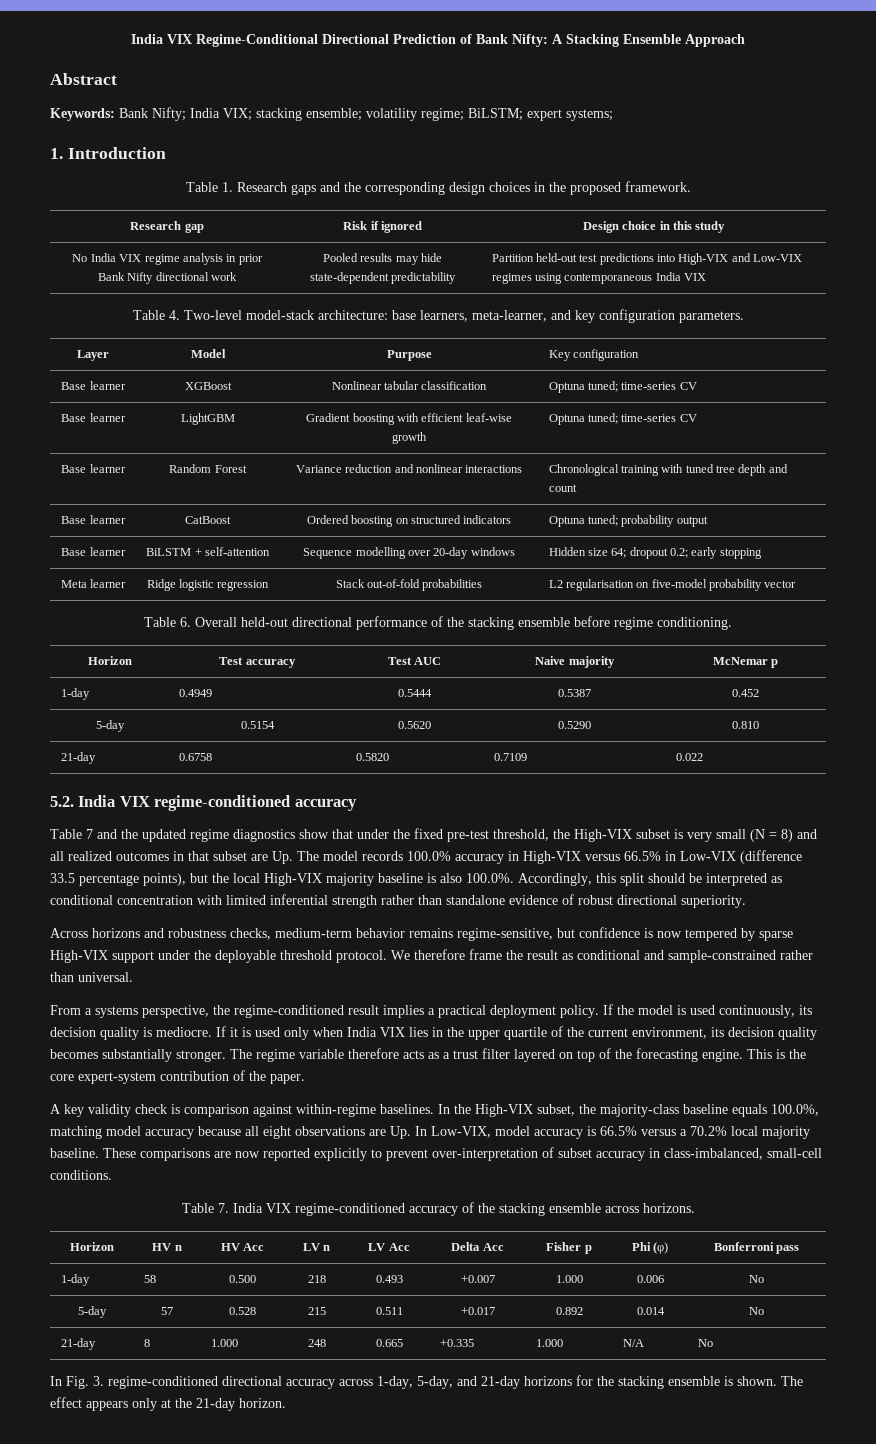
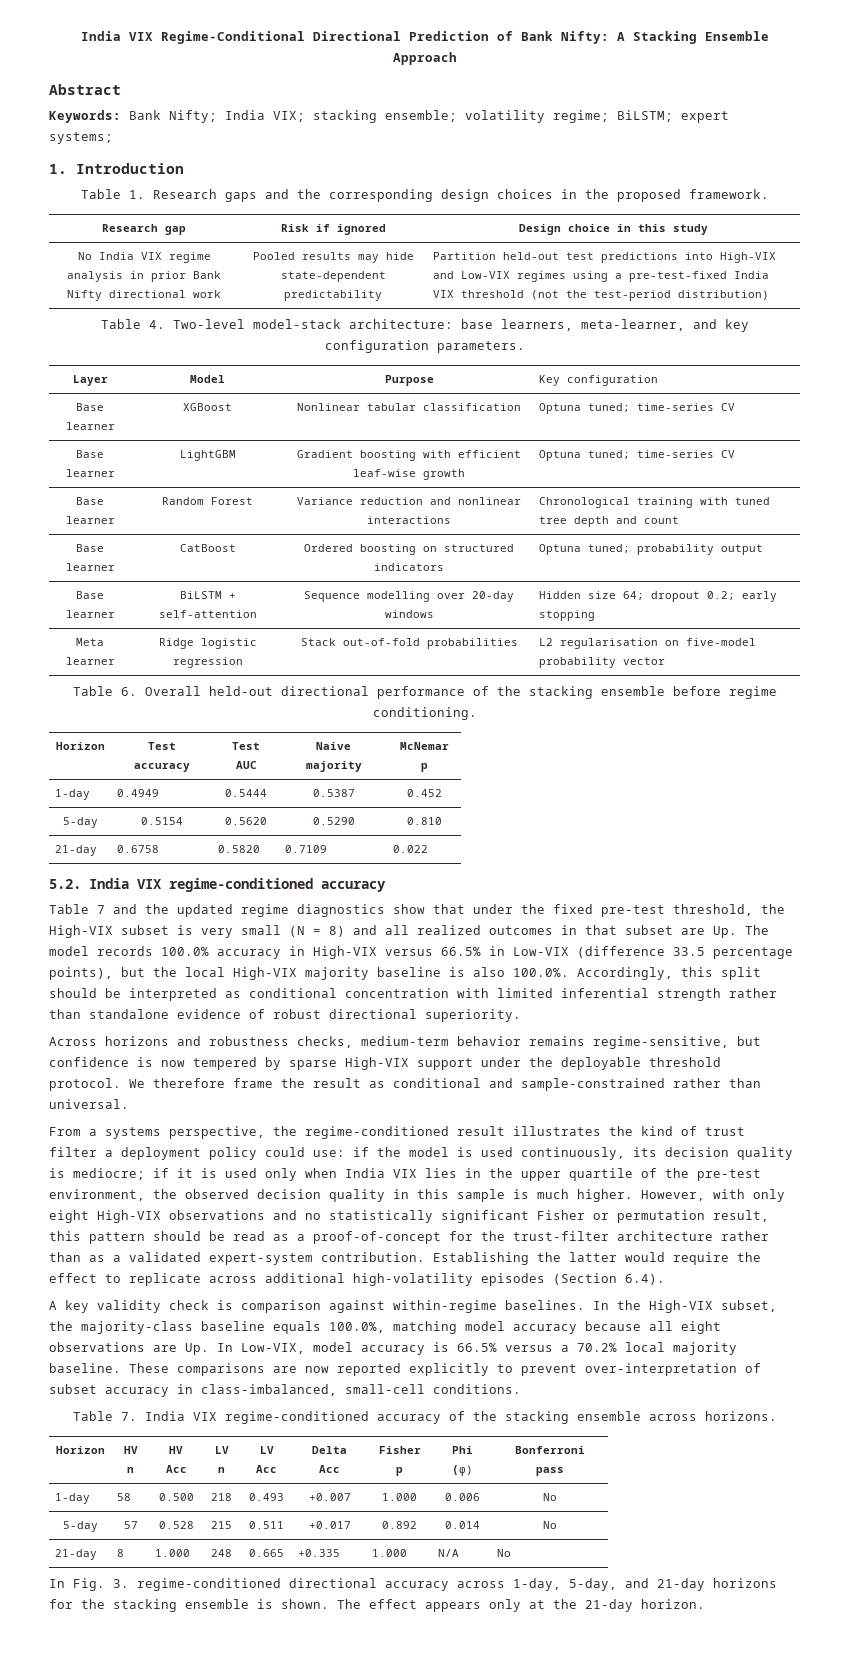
[564,272,706,284] contemporaneous India VIX -> [615,271,770,282] [433,290,770,301] a pre-test-fixed India VIX threshold (not the test-period distribution)
[383,1004,613,1018] implies a practical deployment policy. If -> [513,1126,745,1136] [49,1147,369,1160] illustrates the kind of trust filter a deployment policy could use: if
[156,1026,226,1037] mediocre. If -> [73,1168,169,1180] mediocre; if
[588,1027,817,1040] [50,1048,806,1062] [50,1070,305,1084] current environment, its decision quality becomes substantially stronger. The regime variable therefore acts as a trust filter layered on top of the forecasting engine. This is the core expert-system contribution of the paper. -> [697,1169,761,1181] [49,1189,785,1202] [49,1210,769,1223] [49,1231,769,1244] [49,1252,761,1265] [49,1273,665,1286] pre-test environment, the observed decision quality in this sample is much higher. However, with only eight High-VIX observations and no statistically significant Fisher or permutation result, this pattern should be read as a proof-of-concept for the trust-filter architecture rather than as a validated expert-system contribution. Establishing the latter would require the effect to replicate across additional high-volatility episodes (Section 6.4).

